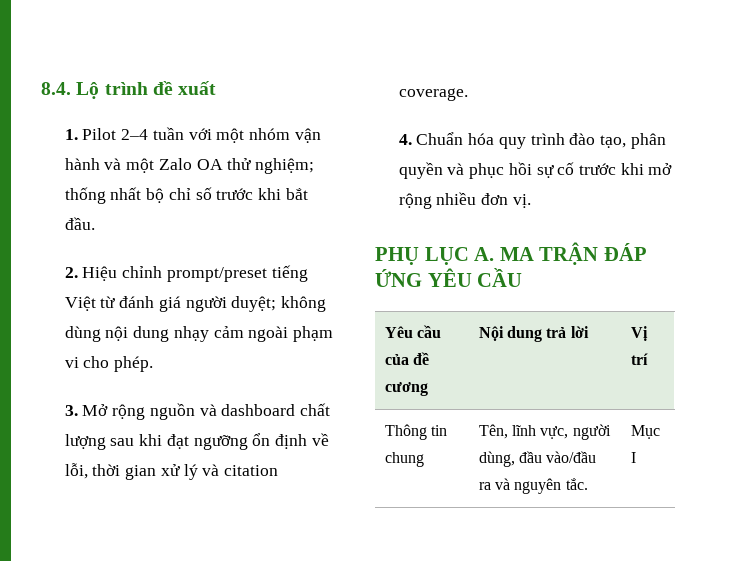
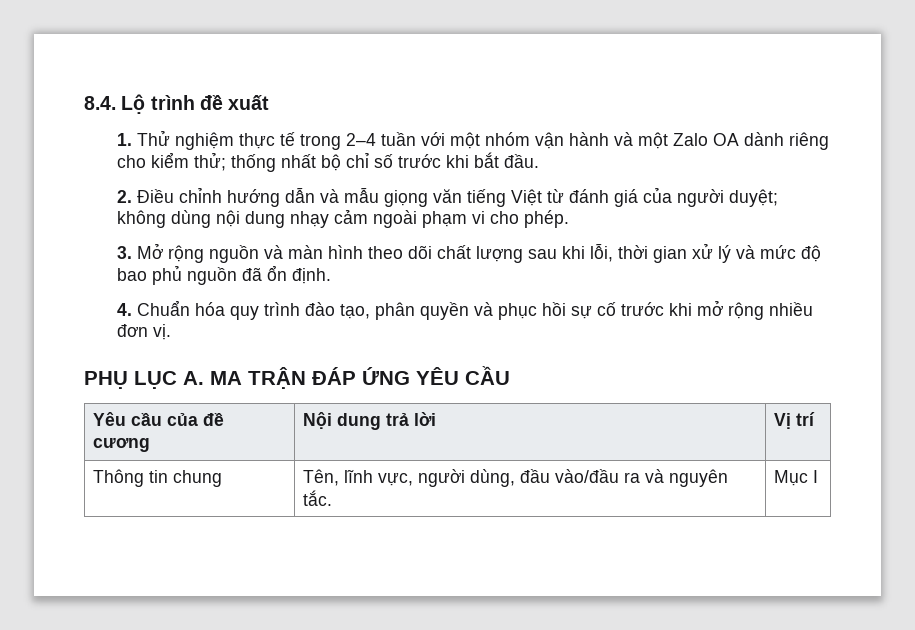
[82,128,117,140] Pilot -> [137,130,342,150] Thử nghiệm thực tế trong
[227,158,314,174] thử nghiệm; -> [744,132,830,150] [117,152,227,171] dành riêng cho kiểm thử;
[82,266,267,282] Hiệu chỉnh prompt/preset -> [137,187,463,207] Điều chỉnh hướng dẫn và mẫu giọng văn
(181, 304) none -> [643,187,673,203] của
[221,403,330,416] [64,433,329,450] dashboard chất lượng sau khi đạt ngưỡng ổn định về -> [288,245,586,263] màn hình theo dõi chất lượng sau khi
[223,465,278,476] [398,88,468,101] citation coverage. -> [760,245,822,262] [117,265,332,285] mức độ bao phủ nguồn đã ổn định.

